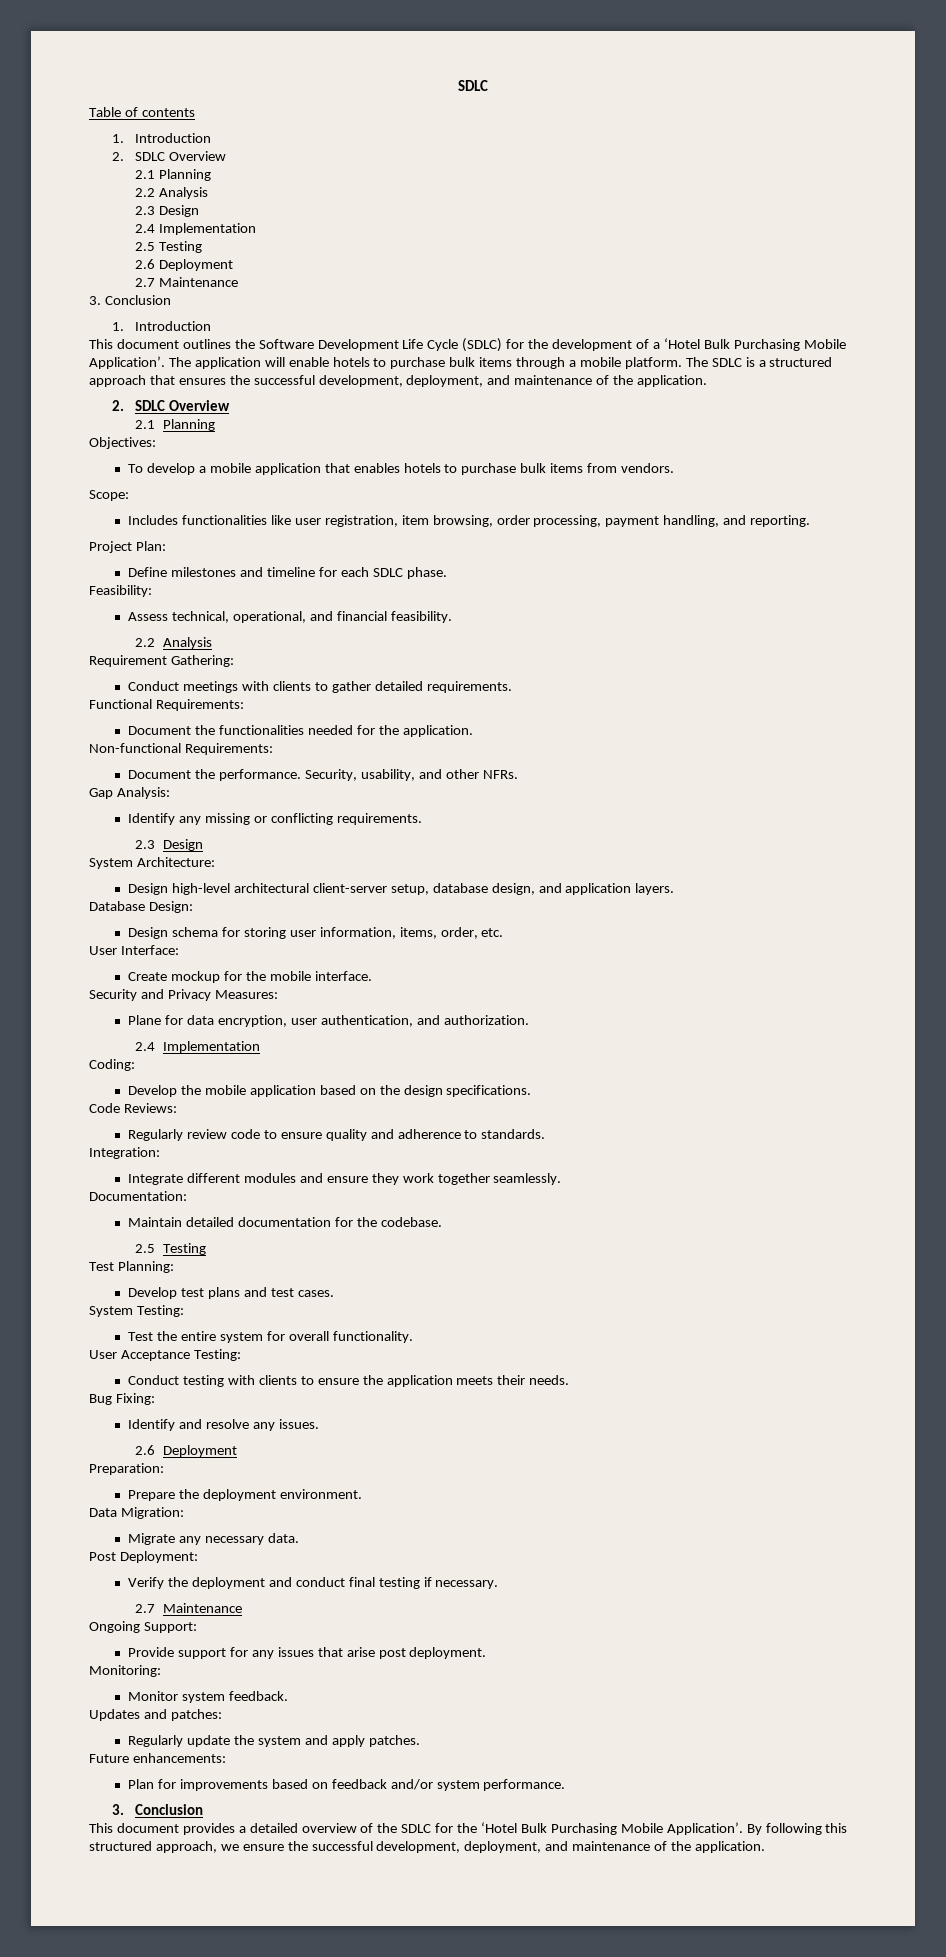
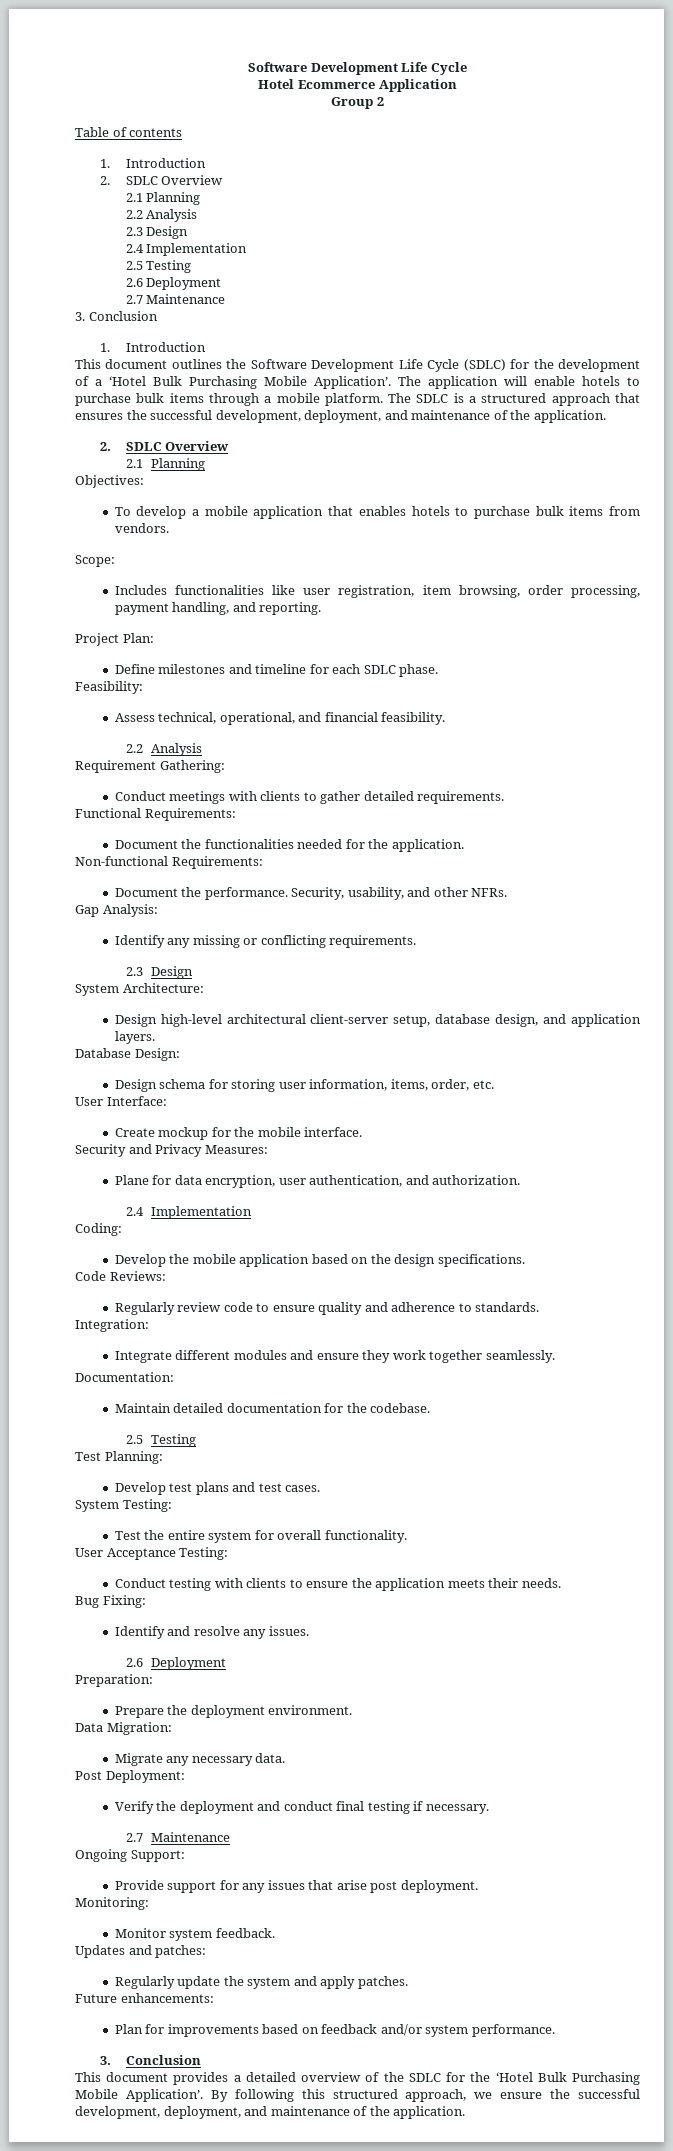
[458,80,488,91] SDLC -> [248,62,467,75] [258,79,457,92] [331,97,384,109] Software Development Life Cycle // Hotel Ecommerce Application // Group 2

